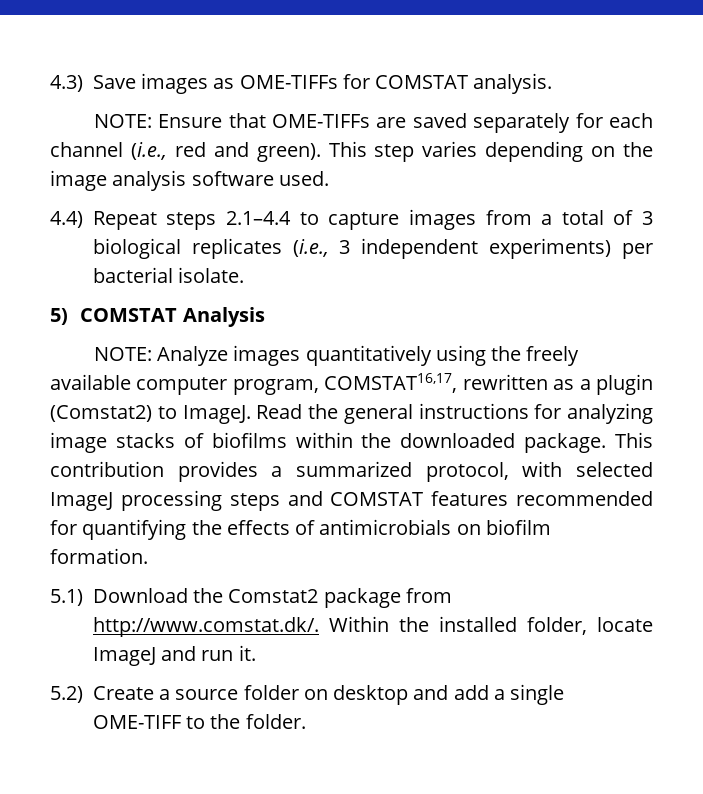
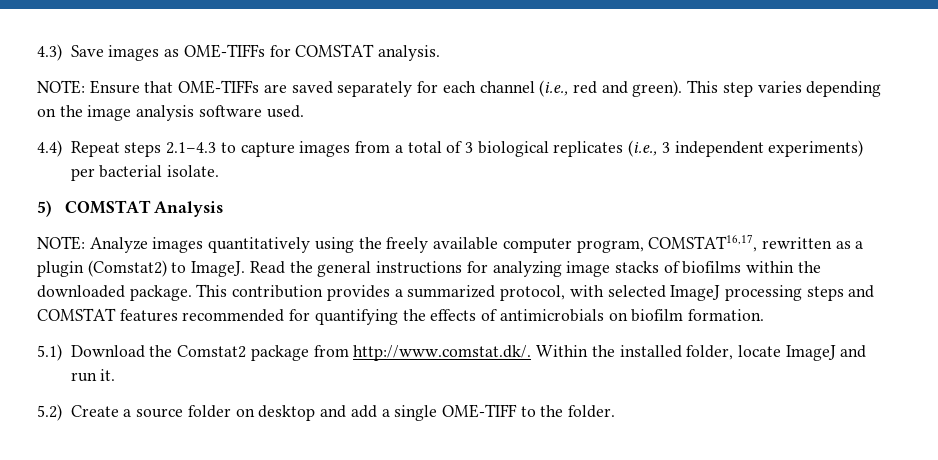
[226,211,291,225] 2.1–4.4 -> [166,142,217,154] 2.1–4.3

